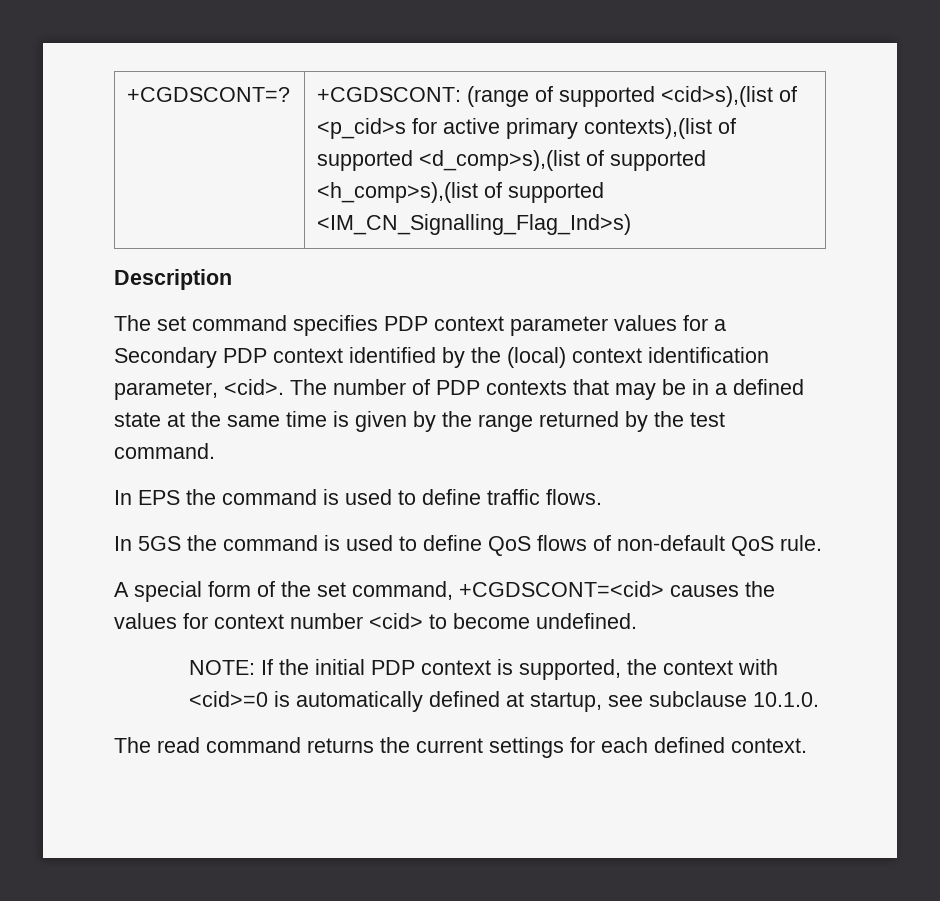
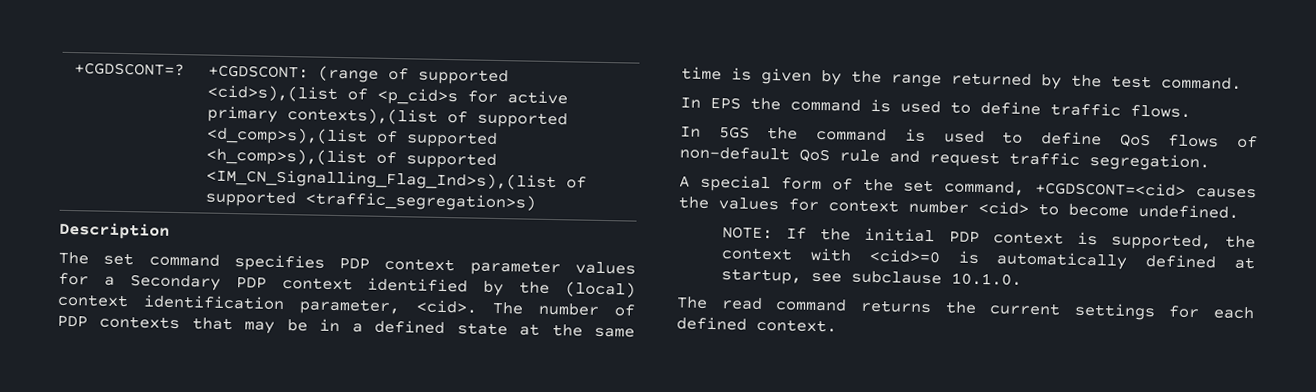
[317,214,632,235] <IM_CN_Signalling_Flag_Ind>s) -> [205,168,587,192] [204,190,536,212] <IM_CN_Signalling_Flag_Ind>s),(list of supported <traffic_segregation>s)
[780,535,822,551] rule. -> [839,149,1210,172] rule and request traffic segregation.

